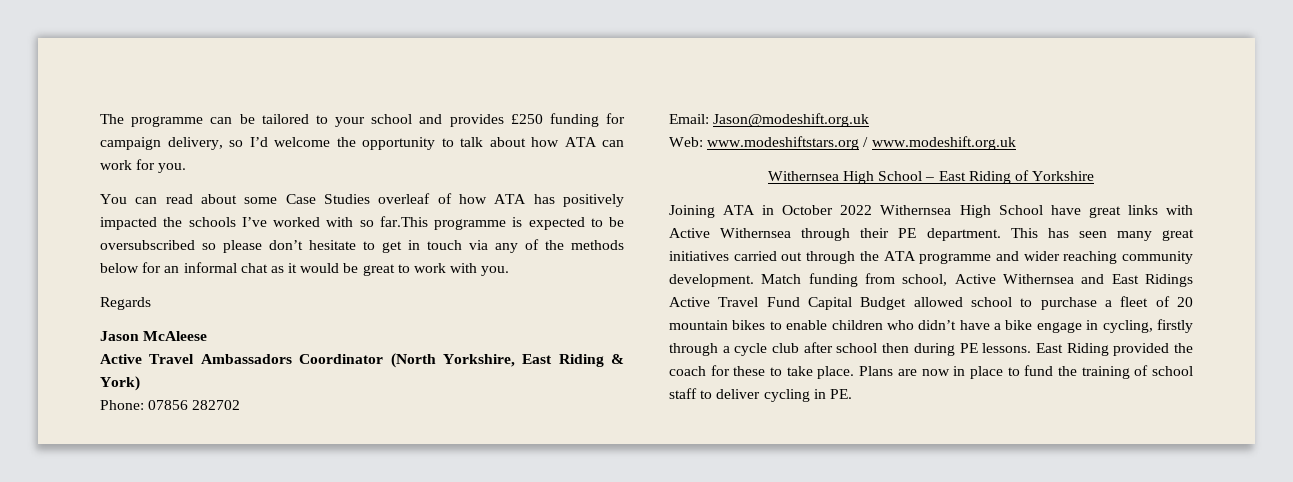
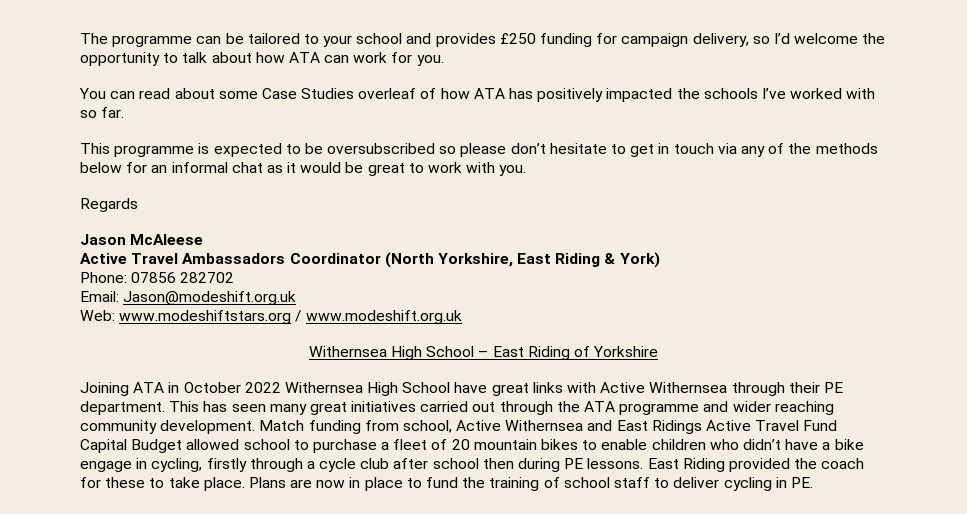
[379,216,428,227] far.This -> [101,107,125,118] [80,143,110,154] far. // This

